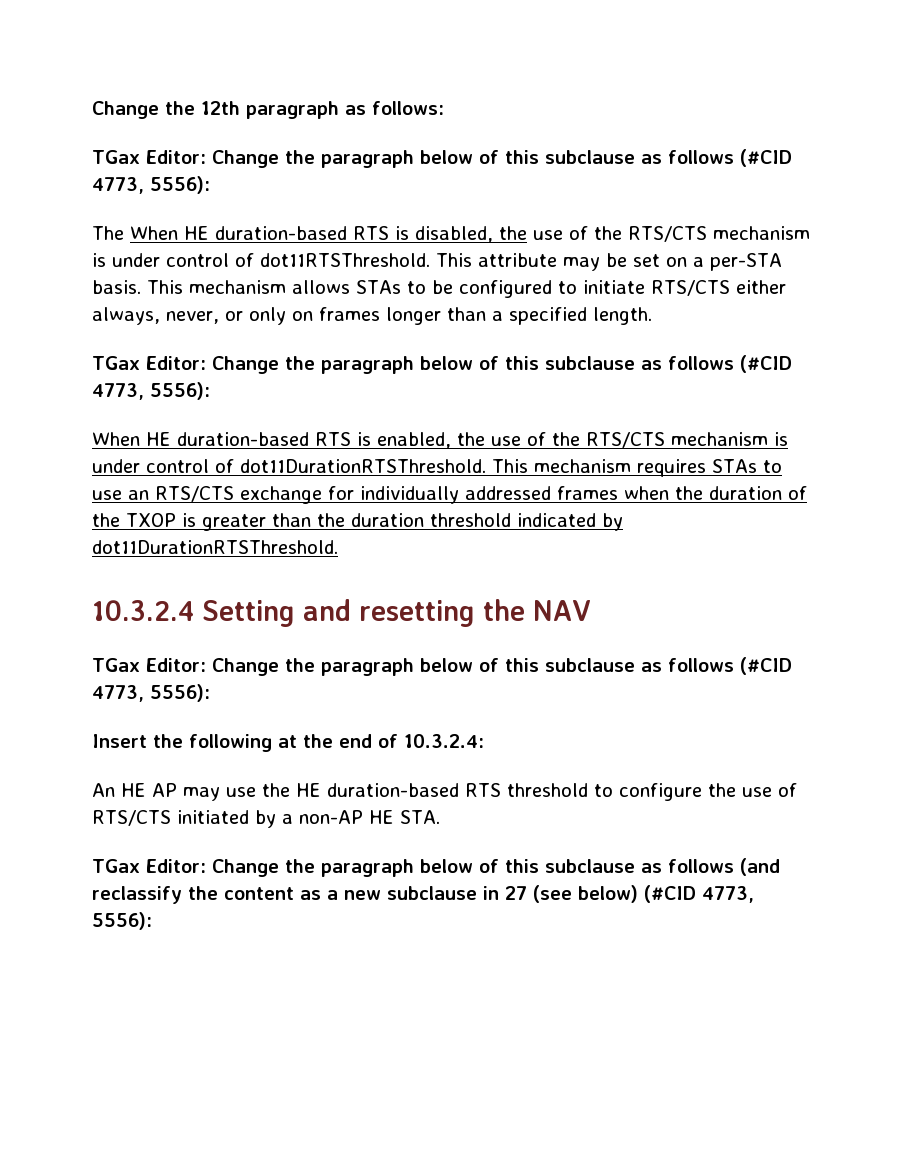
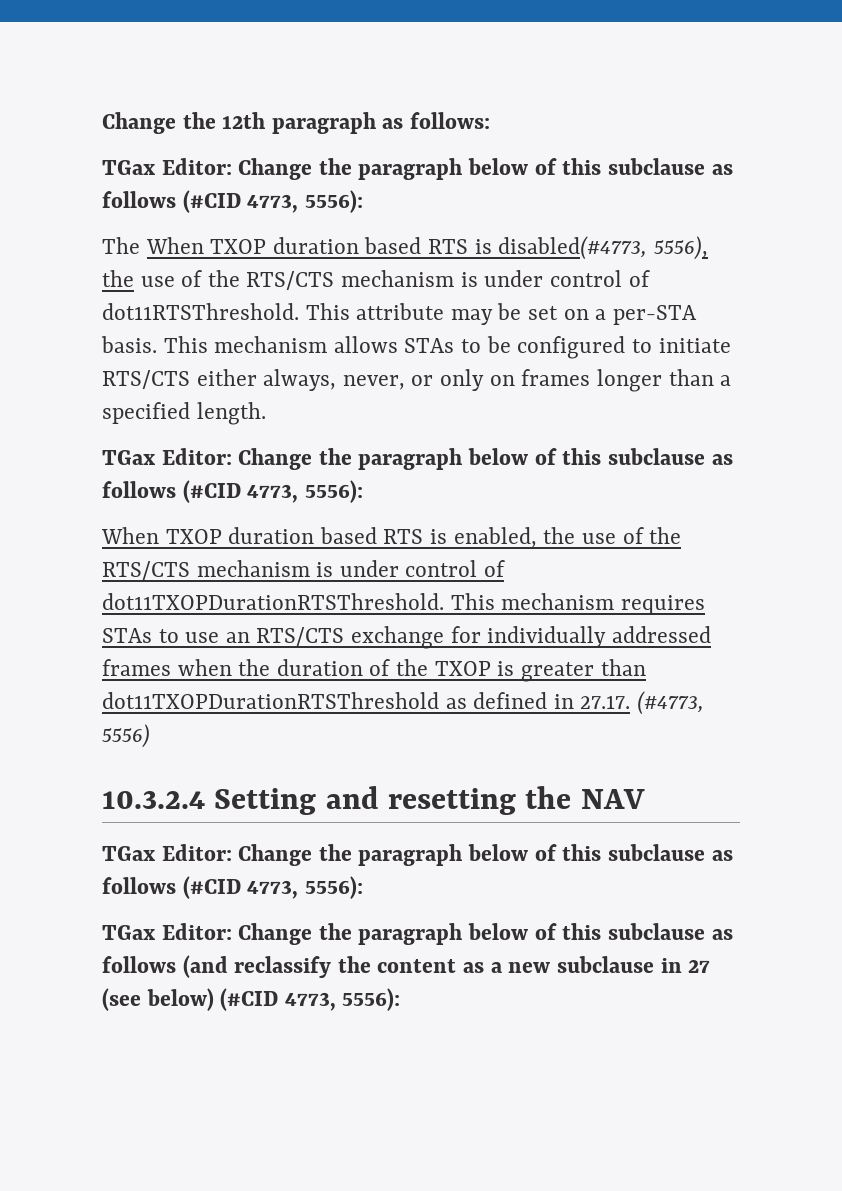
[184,226,493,243] HE duration-based RTS is disabled, -> [210,236,708,260] TXOP duration based RTS is disabled(#4773, 5556),
[146,432,309,446] HE duration-based -> [165,527,377,544] TXOP duration based
[240,459,486,473] dot11DurationRTSThreshold. -> [102,593,444,610] dot11TXOPDurationRTSThreshold.
[317,513,623,531] [92,540,338,554] the duration threshold indicated by dot11DurationRTSThreshold. -> [102,691,705,715] [102,724,150,748] dot11TXOPDurationRTSThreshold as defined in 27.17. (#4773, 5556)
[92,734,484,752] [92,783,797,801] [92,810,440,828] // Insert the following at the end of 10.3.2.4: // An HE AP may use the HE duration-based RTS threshold to configure the use of RTS/CTS initiated by a non-AP HE STA. -> (363, 887) none

